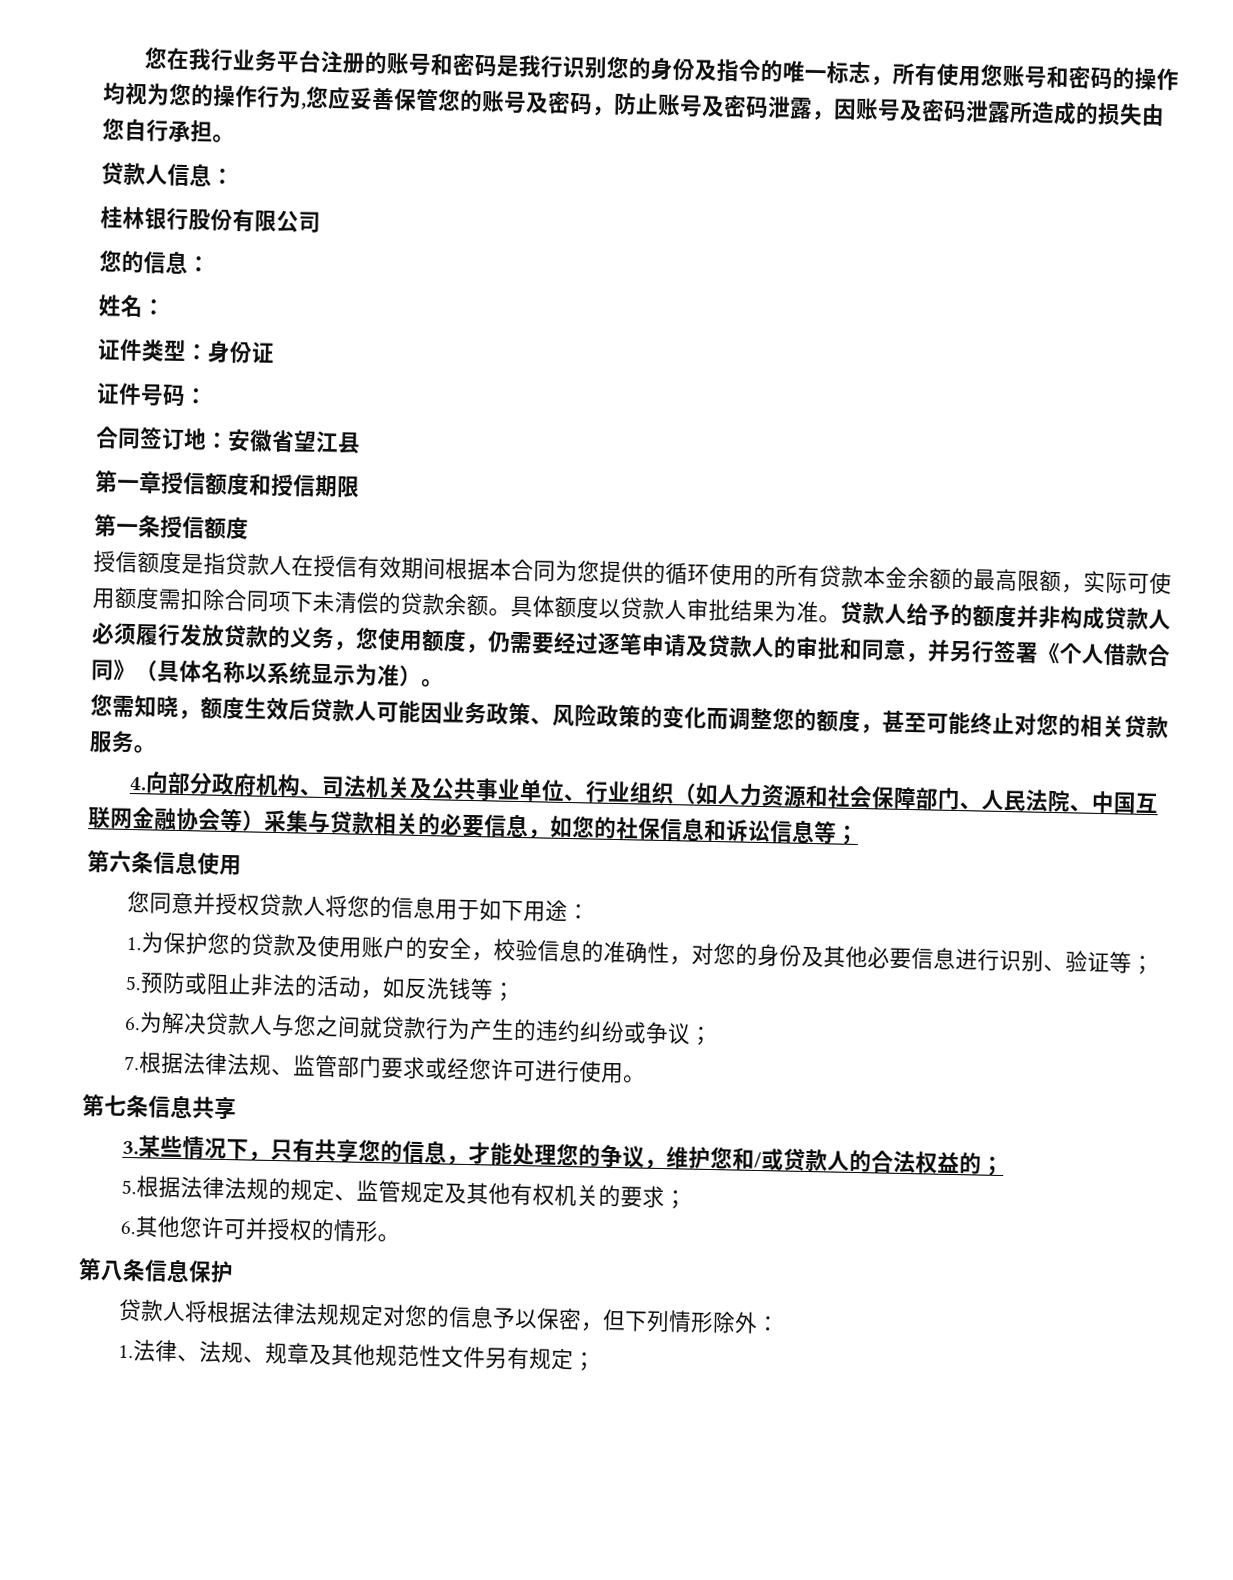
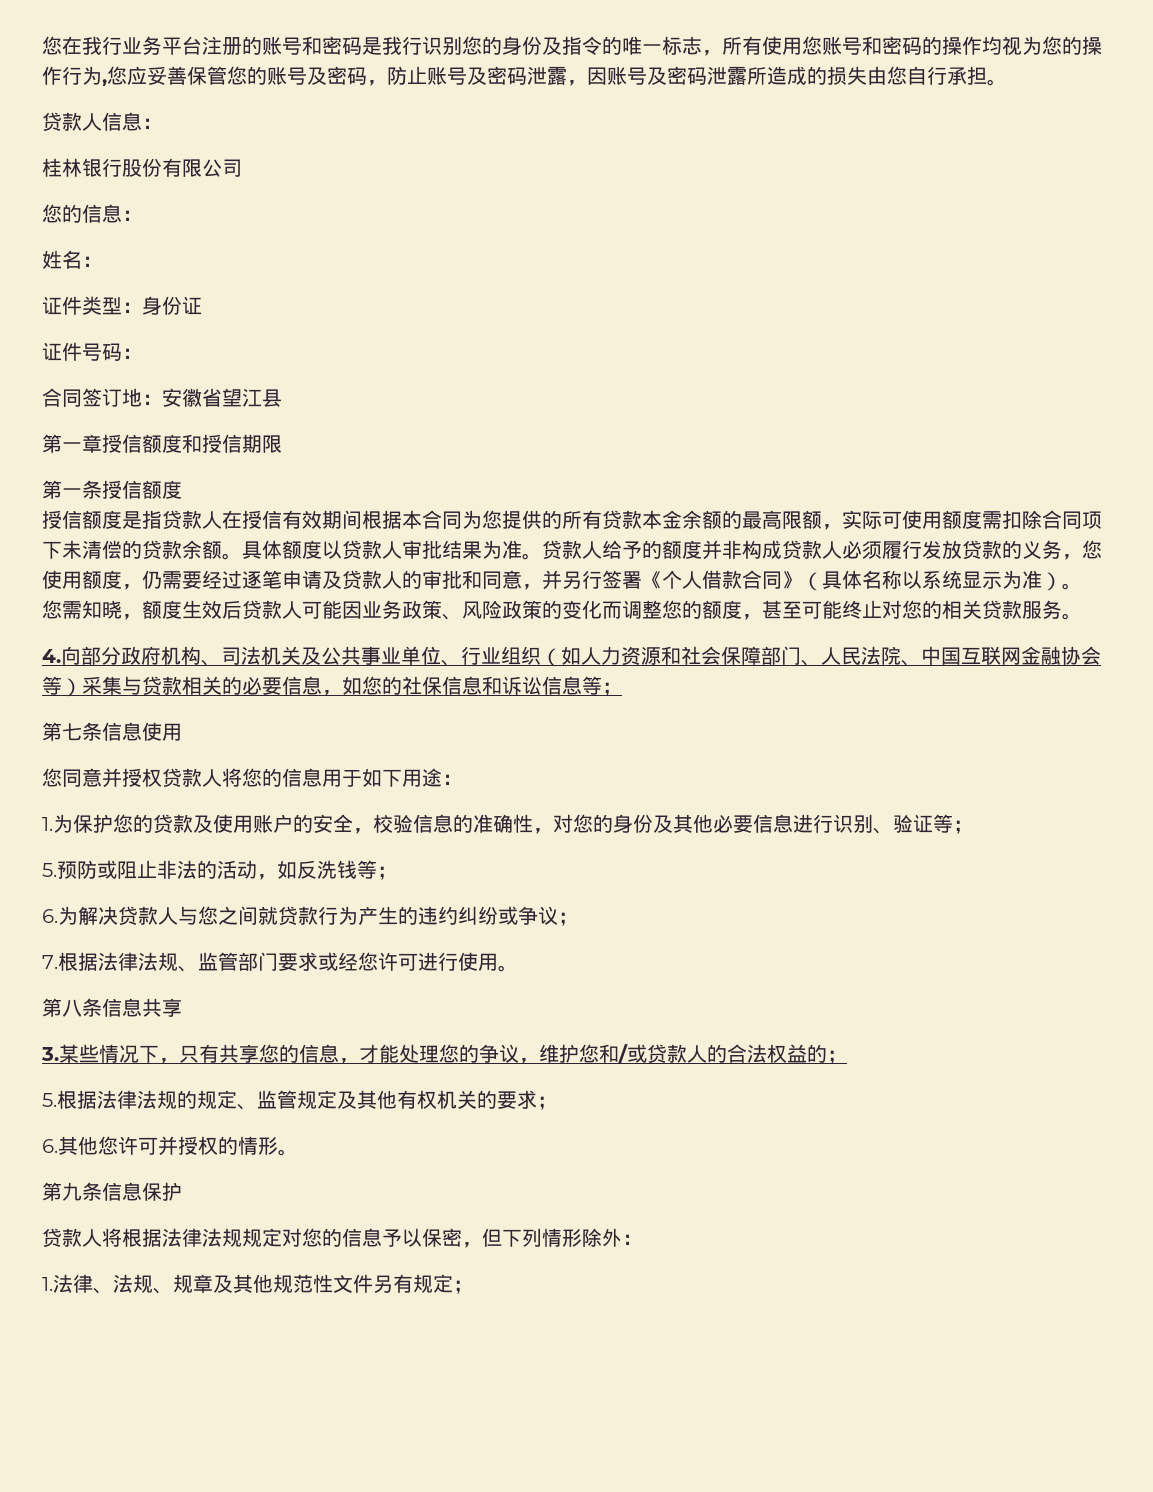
[665,561,776,587] 循环使用的 -> (562, 519) none
[109,850,132,874] 六 -> [62,723,82,741] 七
[104,1094,127,1116] 七 -> [62,999,82,1017] 八
[100,1260,124,1281] 八 -> [62,1182,82,1201] 九

